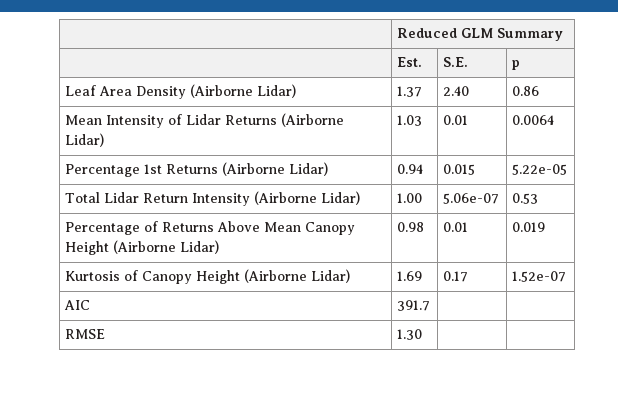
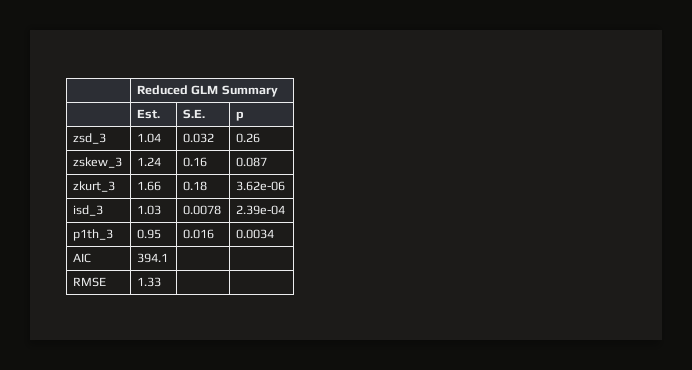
[64,84,296,99] [396,86,422,97] [442,86,469,96] [511,86,539,96] [64,113,344,128] [64,133,104,147] [396,115,422,126] [442,115,468,125] [511,115,554,125] [64,162,328,177] [396,164,423,174] [442,164,475,175] [511,164,567,175] [64,191,360,206] [396,193,422,203] [442,193,499,204] [511,193,538,204] [64,221,355,235] [64,240,219,255] [396,222,424,232] [442,222,468,232] [511,222,545,232] [64,269,350,284] [396,271,422,281] [442,271,468,282] [511,271,566,282] Leaf Area Density (Airborne Lidar) | 1.37 | 2.40 | 0.86 // Mean Intensity of Lidar Returns (Airborne Lidar) | 1.03 | 0.01 | 0.0064 // Percentage 1st Returns (Airborne Lidar) | 0.94 | 0.015 | 5.22e-05 // Total Lidar Return Intensity (Airborne Lidar) | 1.00 | 5.06e-07 | 0.53 // Percentage of Returns Above Mean Canopy Height (Airborne Lidar) | 0.98 | 0.01 | 0.019 // Kurtosis of Canopy Height (Airborne Lidar) | 1.69 | 0.17 | 1.52e-07 -> [73,133,107,144] [137,133,162,143] [183,133,215,143] [236,133,261,143] [73,157,123,168] [137,157,162,166] [183,157,208,167] [236,157,268,167] [73,181,116,192] [137,181,162,191] [183,181,208,191] [236,181,286,191] [73,205,104,216] [137,205,162,215] [183,205,222,215] [236,205,286,215] [73,229,114,241] [137,229,162,239] [183,229,215,239] [236,229,275,239] zsd_3 | 1.04 | 0.032 | 0.26 // zskew_3 | 1.24 | 0.16 | 0.087 // zkurt_3 | 1.66 | 0.18 | 3.62e-06 // isd_3 | 1.03 | 0.0078 | 2.39e-04 // p1th_3 | 0.95 | 0.016 | 0.0034
[396,300,430,311] 391.7 -> [137,253,169,263] 394.1
[396,329,422,340] 1.30 -> [137,277,162,287] 1.33

